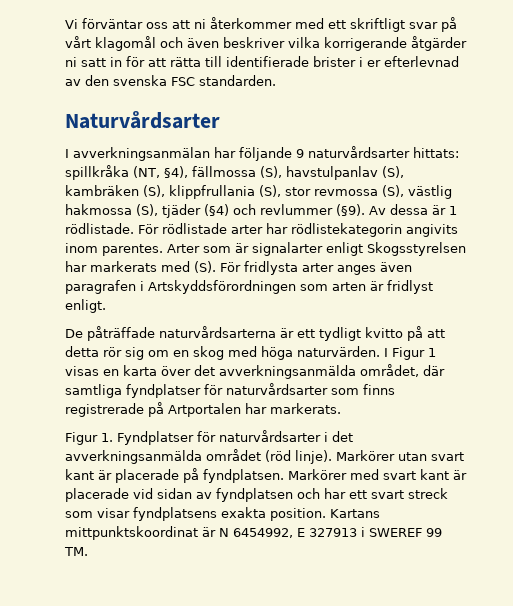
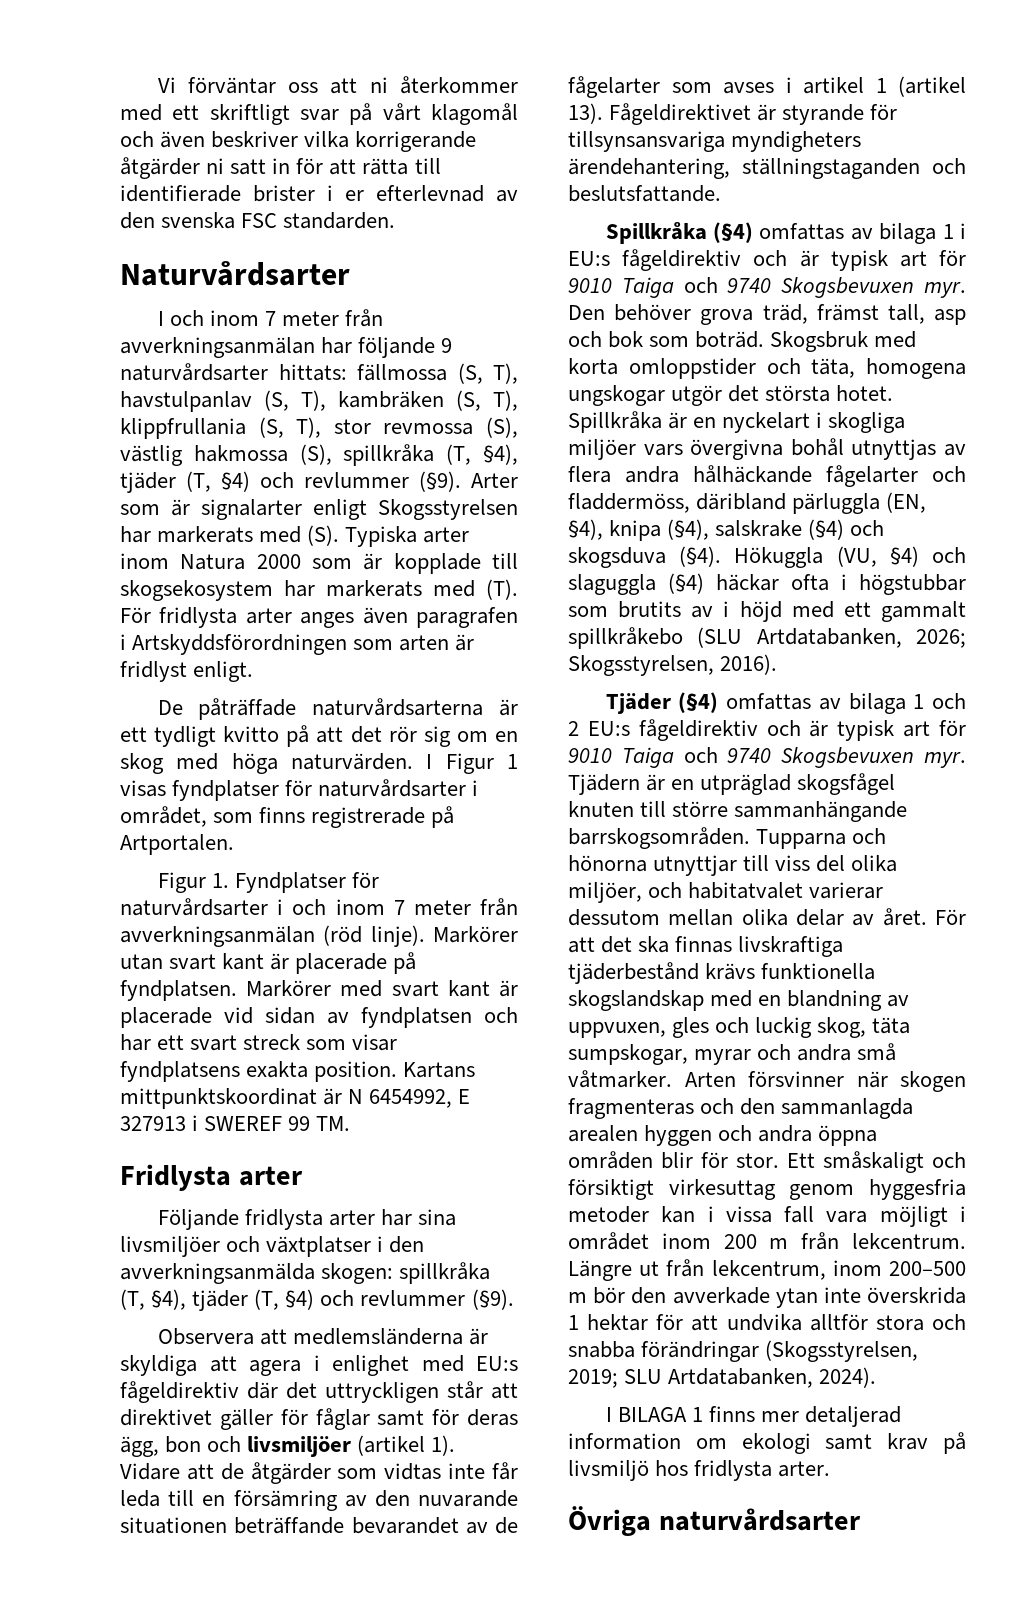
(69, 153) none -> [169,309,384,327] och inom 7 meter från
[65,165,404,180] [65,185,281,199] spillkråka (NT, §4), fällmossa (S), havstulpanlav (S), kambräken (S), klippfrullania (S), -> [357,363,518,384] [120,390,518,412] [120,417,322,439] fällmossa (S, T), havstulpanlav (S, T), kambräken (S, T), klippfrullania (S, T),
[162,204,457,218] [65,223,458,237] [65,243,163,256] tjäder (§4) och revlummer (§9). Av dessa är 1 rödlistade. För rödlistade arter har rödlistekategorin angivits inom parentes. -> [343,444,518,466] [120,471,461,493] spillkråka (T, §4), tjäder (T, §4) och revlummer (§9).
(216, 267) none -> [345,526,470,547] [120,553,518,574] [120,579,518,601] Typiska arter inom Natura 2000 som är kopplade till skogsekosystem har markerats med (T).
[65,346,99,357] detta -> [350,726,382,743] det
[103,364,445,379] [65,384,122,398] en karta över det avverkningsanmälda området, där samtliga -> (166, 788) none
(328, 389) none -> [472,780,479,796] [120,806,207,827] i området,
[168,403,341,417] Artportalen har markerats. -> [120,834,234,855] Artportalen.
[331,431,353,442] [65,449,261,464] det avverkningsanmälda området -> [292,898,518,916] [120,926,315,947] och inom 7 meter från avverkningsanmälan
(88, 551) none -> [120,1164,303,1191] [157,1209,456,1230] [120,1236,425,1257] [120,1262,491,1284] [120,1289,514,1311] [157,1328,488,1345] [120,1355,518,1376] [120,1381,518,1403] [120,1408,518,1430] [120,1435,456,1457] [120,1462,518,1484] [120,1490,518,1511] [120,1517,518,1534] [568,76,966,98] [568,103,898,125] [568,131,862,152] [568,158,966,179] [568,185,721,202] [605,222,966,244] [568,249,966,271] [568,277,966,298] [568,304,966,325] [568,331,917,352] [568,358,966,379] [568,385,894,406] [568,411,906,433] [568,438,966,460] [568,465,966,487] [568,492,927,514] [568,519,885,541] [568,546,966,568] [568,573,966,595] [568,601,966,622] [568,627,966,649] [568,654,778,676] [605,692,966,714] [568,719,966,741] [568,747,966,768] [568,773,896,795] [568,801,908,822] [568,827,887,849] [568,855,898,876] [568,882,884,903] [568,908,966,926] [568,936,844,957] [568,962,876,984] [568,990,910,1011] [568,1017,911,1038] [568,1043,897,1065] [568,1070,966,1092] [568,1098,914,1119] [568,1125,878,1146] [568,1151,966,1173] [568,1179,966,1200] [568,1206,966,1227] [568,1232,966,1250] [568,1259,966,1281] [568,1287,966,1308] [568,1314,966,1331] [568,1340,919,1362] [568,1367,877,1388] [605,1406,902,1427] [568,1432,966,1454] [568,1460,831,1481] [568,1506,861,1536] // Fridlysta arter // Följande fridlysta arter har sina livsmiljöer och växtplatser i den avverkningsanmälda skogen: spillkråka (T, §4), tjäder (T, §4) och revlummer (§9). // Observera att medlemsländerna är skyldiga att agera i enlighet med EU:s fågeldirektiv där det uttryckligen står att direktivet gäller för fåglar samt för deras ägg, bon och livsmiljöer (artikel 1). Vidare att de åtgärder som vidtas inte får leda till en försämring av den nuvarande situationen beträffande bevarandet av de fågelarter som avses i artikel 1 (artikel 13). Fågeldirektivet är styrande för tillsynsansvariga myndigheters ärendehantering, ställningstaganden och beslutsfattande. // Spillkråka (§4) omfattas av bilaga 1 i EU:s fågeldirektiv och är typisk art för 9010 Taiga och 9740 Skogsbevuxen myr. Den behöver grova träd, främst tall, asp och bok som boträd. Skogsbruk med korta omloppstider och täta, homogena ungskogar utgör det största hotet. Spillkråka är en nyckelart i skogliga miljöer vars övergivna bohål utnyttjas av flera andra hålhäckande fågelarter och fladdermöss, däribland pärluggla (EN, §4), knipa (§4), salskrake (§4) och skogsduva (§4). Hökuggla (VU, §4) och slaguggla (§4) häckar ofta i högstubbar som brutits av i höjd med ett gammalt spillkråkebo (SLU Artdatabanken, 2026; Skogsstyrelsen, 2016). // Tjäder (§4) omfattas av bilaga 1 och 2 EU:s fågeldirektiv och är typisk art för 9010 Taiga och 9740 Skogsbevuxen myr. Tjädern är en utpräglad skogsfågel knuten till större sammanhängande barrskogsområden. Tupparna och hönorna utnyttjar till viss del olika miljöer, och habitatvalet varierar dessutom mellan olika delar av året. För att det ska finnas livskraftiga tjäderbestånd krävs funktionella skogslandskap med en blandning av uppvuxen, gles och luckig skog, täta sumpskogar, myrar och andra små våtmarker. Arten försvinner när skogen fragmenteras och den sammanlagda arealen hyggen och andra öppna områden blir för stor. Ett småskaligt och försiktigt virkesuttag genom hyggesfria metoder kan i vissa fall vara möjligt i området inom 200 m från lekcentrum. Längre ut från lekcentrum, inom 200–500 m bör den avverkade ytan inte överskrida 1 hektar för att undvika alltför stora och snabba förändringar (Skogsstyrelsen, 2019; SLU Artdatabanken, 2024). // I BILAGA 1 finns mer detaljerad information om ekologi samt krav på livsmiljö hos fridlysta arter. // Övriga naturvårdsarter

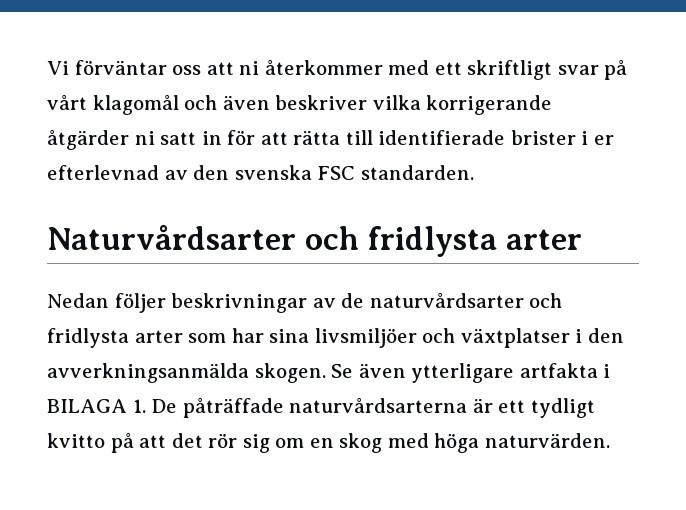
[157,309,384,327] [120,337,453,358] [120,363,518,384] [120,390,518,412] [120,417,518,439] [120,444,518,466] [120,471,518,493] [120,499,518,520] [120,525,470,547] [120,553,518,574] [120,579,518,601] [120,607,518,628] [120,634,475,655] [120,661,254,682] // I och inom 7 meter från avverkningsanmälan har följande 9 naturvårdsarter hittats: fällmossa (S, T), havstulpanlav (S, T), kambräken (S, T), klippfrullania (S, T), stor revmossa (S), västlig hakmossa (S), spillkråka (T, §4), tjäder (T, §4) och revlummer (§9). Arter som är signalarter enligt Skogsstyrelsen har markerats med (S). Typiska arter inom Natura 2000 som är kopplade till skogsekosystem har markerats med (T). För fridlysta arter anges även paragrafen i Artskyddsförordningen som arten är fridlyst enligt. // -> [304,226,582,257] [47,292,563,313] [47,328,624,348] [47,363,611,383] [47,399,146,413] och fridlysta arter // Nedan följer beskrivningar av de naturvårdsarter och fridlysta arter som har sina livsmiljöer och växtplatser i den avverkningsanmälda skogen. Se även ytterligare artfakta i BILAGA 1.
[426,753,518,774] [120,779,479,801] [120,806,455,828] [120,834,234,855] [157,872,379,893] [120,898,518,916] [120,925,518,947] [120,952,417,974] [120,980,518,1001] [120,1007,518,1028] [120,1034,398,1051] [120,1061,476,1082] [120,1088,471,1109] [120,1115,351,1131] [120,1164,303,1191] [157,1209,456,1230] [120,1236,425,1257] [120,1262,491,1284] [120,1289,514,1311] [157,1328,488,1345] [120,1355,518,1376] [120,1381,518,1403] [120,1408,518,1430] [120,1435,456,1457] [120,1462,518,1484] [120,1490,518,1511] [120,1517,518,1534] [568,76,966,98] [568,103,898,125] [568,131,862,152] [568,158,966,179] [568,185,721,202] [605,222,966,244] [568,249,966,271] [568,277,966,298] [568,304,966,325] [568,331,917,352] [568,358,966,379] [568,385,894,406] [568,411,906,433] [568,438,966,460] [568,465,966,487] [568,492,927,514] [568,519,885,541] [568,546,966,568] [568,573,966,595] [568,601,966,622] [568,627,966,649] [568,654,778,676] [605,692,966,714] [568,719,966,741] [568,747,966,768] [568,773,896,795] [568,801,908,822] [568,827,887,849] [568,855,898,876] [568,882,884,903] [568,908,966,926] [568,936,844,957] [568,962,876,984] [568,990,910,1011] [568,1017,911,1038] [568,1043,897,1065] [568,1070,966,1092] [568,1098,914,1119] [568,1125,878,1146] [568,1151,966,1173] [568,1179,966,1200] [568,1206,966,1227] [568,1232,966,1250] [568,1259,966,1281] [568,1287,966,1308] [568,1314,966,1331] [568,1340,919,1362] [568,1367,877,1388] [605,1406,902,1427] [568,1432,966,1454] [568,1460,831,1481] [568,1506,861,1536] I Figur 1 visas fyndplatser för naturvårdsarter i området, som finns registrerade på Artportalen. // Figur 1. Fyndplatser för naturvårdsarter i och inom 7 meter från avverkningsanmälan (röd linje). Markörer utan svart kant är placerade på fyndplatsen. Markörer med svart kant är placerade vid sidan av fyndplatsen och har ett svart streck som visar fyndplatsens exakta position. Kartans mittpunktskoordinat är N 6454992, E 327913 i SWEREF 99 TM. // Fridlysta arter // Följande fridlysta arter har sina livsmiljöer och växtplatser i den avverkningsanmälda skogen: spillkråka (T, §4), tjäder (T, §4) och revlummer (§9). // Observera att medlemsländerna är skyldiga att agera i enlighet med EU:s fågeldirektiv där det uttryckligen står att direktivet gäller för fåglar samt för deras ägg, bon och livsmiljöer (artikel 1). Vidare att de åtgärder som vidtas inte får leda till en försämring av den nuvarande situationen beträffande bevarandet av de fågelarter som avses i artikel 1 (artikel 13). Fågeldirektivet är styrande för tillsynsansvariga myndigheters ärendehantering, ställningstaganden och beslutsfattande. // Spillkråka (§4) omfattas av bilaga 1 i EU:s fågeldirektiv och är typisk art för 9010 Taiga och 9740 Skogsbevuxen myr. Den behöver grova träd, främst tall, asp och bok som boträd. Skogsbruk med korta omloppstider och täta, homogena ungskogar utgör det största hotet. Spillkråka är en nyckelart i skogliga miljöer vars övergivna bohål utnyttjas av flera andra hålhäckande fågelarter och fladdermöss, däribland pärluggla (EN, §4), knipa (§4), salskrake (§4) och skogsduva (§4). Hökuggla (VU, §4) och slaguggla (§4) häckar ofta i högstubbar som brutits av i höjd med ett gammalt spillkråkebo (SLU Artdatabanken, 2026; Skogsstyrelsen, 2016). // Tjäder (§4) omfattas av bilaga 1 och 2 EU:s fågeldirektiv och är typisk art för 9010 Taiga och 9740 Skogsbevuxen myr. Tjädern är en utpräglad skogsfågel knuten till större sammanhängande barrskogsområden. Tupparna och hönorna utnyttjar till viss del olika miljöer, och habitatvalet varierar dessutom mellan olika delar av året. För att det ska finnas livskraftiga tjäderbestånd krävs funktionella skogslandskap med en blandning av uppvuxen, gles och luckig skog, täta sumpskogar, myrar och andra små våtmarker. Arten försvinner när skogen fragmenteras och den sammanlagda arealen hyggen och andra öppna områden blir för stor. Ett småskaligt och försiktigt virkesuttag genom hyggesfria metoder kan i vissa fall vara möjligt i området inom 200 m från lekcentrum. Längre ut från lekcentrum, inom 200–500 m bör den avverkade ytan inte överskrida 1 hektar för att undvika alltför stora och snabba förändringar (Skogsstyrelsen, 2019; SLU Artdatabanken, 2024). // I BILAGA 1 finns mer detaljerad information om ekologi samt krav på livsmiljö hos fridlysta arter. // Övriga naturvårdsarter -> (610, 440) none

